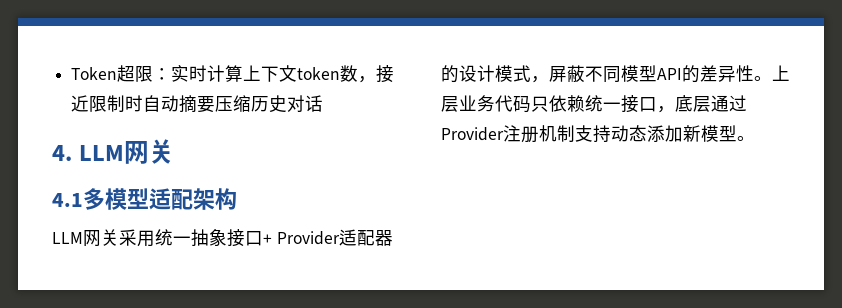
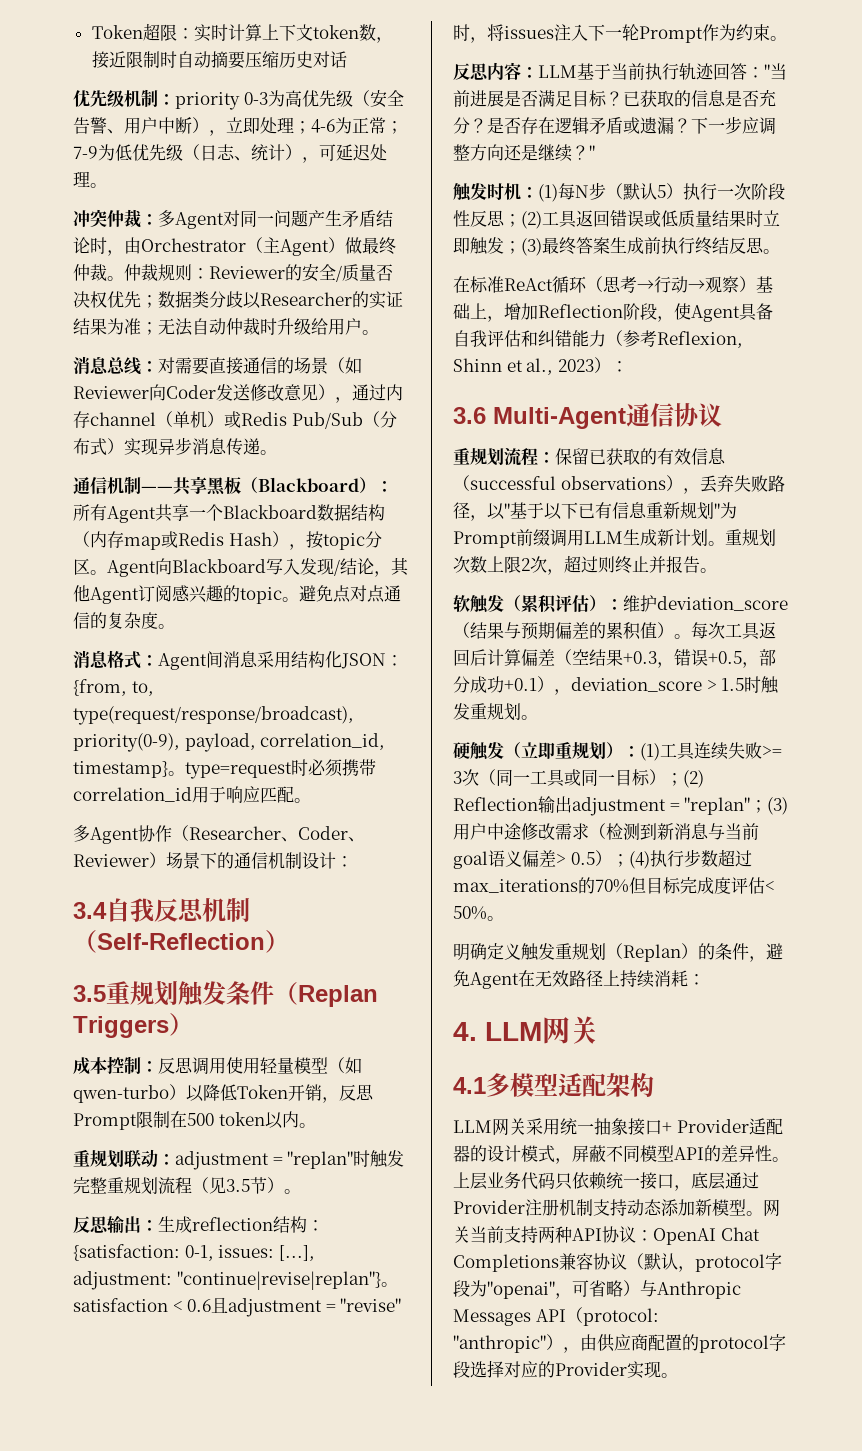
(324, 103) none -> [73,89,404,110] [73,117,403,136] [73,144,387,163] [73,171,107,188] [73,209,393,229] [73,237,396,256] [73,264,393,282] [73,291,403,309] [73,318,379,336] [73,356,362,375] [73,384,403,403] [73,411,397,429] [73,437,277,456] [73,476,393,496] [73,504,385,523] [73,531,382,550] [73,557,409,577] [73,585,401,604] [73,612,175,629] [73,650,403,670] [73,679,154,696] [73,706,354,725] [73,733,386,752] [73,759,376,779] [73,786,311,803] [73,825,365,844] [73,852,353,869] [73,898,250,922] [73,930,289,953] [73,981,378,1007] [73,1013,193,1038] [73,1056,362,1075] [73,1084,374,1103] [73,1111,316,1130] [73,1149,405,1170] [73,1177,301,1195] [73,1215,324,1233] [73,1244,315,1261] [73,1271,398,1290] [73,1297,402,1317] [453,24,787,43] [453,62,787,80] [453,89,776,107] [453,116,776,135] [453,144,595,162] [453,182,785,202] [453,210,780,229] [453,237,780,256] [453,276,773,293] [453,303,773,322] [453,330,743,348] [453,357,628,375] [453,403,722,429] [453,448,726,466] [453,475,785,494] [453,502,737,521] [453,529,776,548] [453,555,717,575] [453,595,788,614] [453,622,776,640] [453,649,776,668] [453,676,780,695] [453,703,538,721] [453,742,782,761] [453,769,704,788] [453,796,789,816] [453,823,759,840] [453,849,752,869] [453,877,775,894] [453,906,504,921] [453,943,783,962] [453,970,705,989] // 优先级机制：priority 0-3为高优先级（安全告警、用户中断），立即处理；4-6为正常；7-9为低优先级（日志、统计），可延迟处理。 // 冲突仲裁：多Agent对同一问题产生矛盾结论时，由Orchestrator（主Agent）做最终仲裁。仲裁规则：Reviewer的安全/质量否决权优先；数据类分歧以Researcher的实证结果为准；无法自动仲裁时升级给用户。 // 消息总线：对需要直接通信的场景（如Reviewer向Coder发送修改意见），通过内存channel（单机）或Redis Pub/Sub（分布式）实现异步消息传递。 // 通信机制——共享黑板（Blackboard）：所有Agent共享一个Blackboard数据结构（内存map或Redis Hash），按topic分区。Agent向Blackboard写入发现/结论，其他Agent订阅感兴趣的topic。避免点对点通信的复杂度。 // 消息格式：Agent间消息采用结构化JSON：{from, to, type(request/response/broadcast), priority(0-9), payload, correlation_id, timestamp}。type=request时必须携带correlation_id用于响应匹配。 // 多Agent协作（Researcher、Coder、Reviewer）场景下的通信机制设计： // 3.4自我反思机制（Self-Reflection） // 3.5重规划触发条件（Replan Triggers） // 成本控制：反思调用使用轻量模型（如qwen-turbo）以降低Token开销，反思Prompt限制在500 token以内。 // 重规划联动：adjustment = "replan"时触发完整重规划流程（见3.5节）。 // 反思输出：生成reflection结构：{satisfaction: 0-1, issues: [...], adjustment: "continue|revise|replan"}。satisfaction < 0.6且adjustment = "revise"时，将issues注入下一轮Prompt作为约束。 // 反思内容：LLM基于当前执行轨迹回答："当前进展是否满足目标？已获取的信息是否充分？是否存在逻辑矛盾或遗漏？下一步应调整方向还是继续？" // 触发时机：(1)每N步（默认5）执行一次阶段性反思；(2)工具返回错误或低质量结果时立即触发；(3)最终答案生成前执行终结反思。 // 在标准ReAct循环（思考→行动→观察）基础上，增加Reflection阶段，使Agent具备自我评估和纠错能力（参考Reflexion, Shinn et al., 2023）： // 3.6 Multi-Agent通信协议 // 重规划流程：保留已获取的有效信息（successful observations），丢弃失败路径，以"基于以下已有信息重新规划"为Prompt前缀调用LLM生成新计划。重规划次数上限2次，超过则终止并报告。 // 软触发（累积评估）：维护deviation_score（结果与预期偏差的累积值）。每次工具返回后计算偏差（空结果+0.3，错误+0.5，部分成功+0.1），deviation_score > 1.5时触发重规划。 // 硬触发（立即重规划）：(1)工具连续失败>= 3次（同一工具或同一目标）；(2) Reflection输出adjustment = "replan"；(3)用户中途修改需求（检测到新消息与当前goal语义偏差> 0.5）；(4)执行步数超过max_iterations的70%但目标完成度评估< 50%。 // 明确定义触发重规划（Replan）的条件，避免Agent在无效路径上持续消耗：
(755, 138) none -> [763,1199,780,1217] [453,1226,760,1245] [453,1253,782,1272] [453,1280,741,1299] [453,1307,659,1326] [453,1334,786,1353] [453,1360,678,1379] 网关当前支持两种API协议：OpenAI Chat Completions兼容协议（默认，protocol字段为"openai"，可省略）与Anthropic Messages API（protocol: "anthropic"），由供应商配置的protocol字段选择对应的Provider实现。

